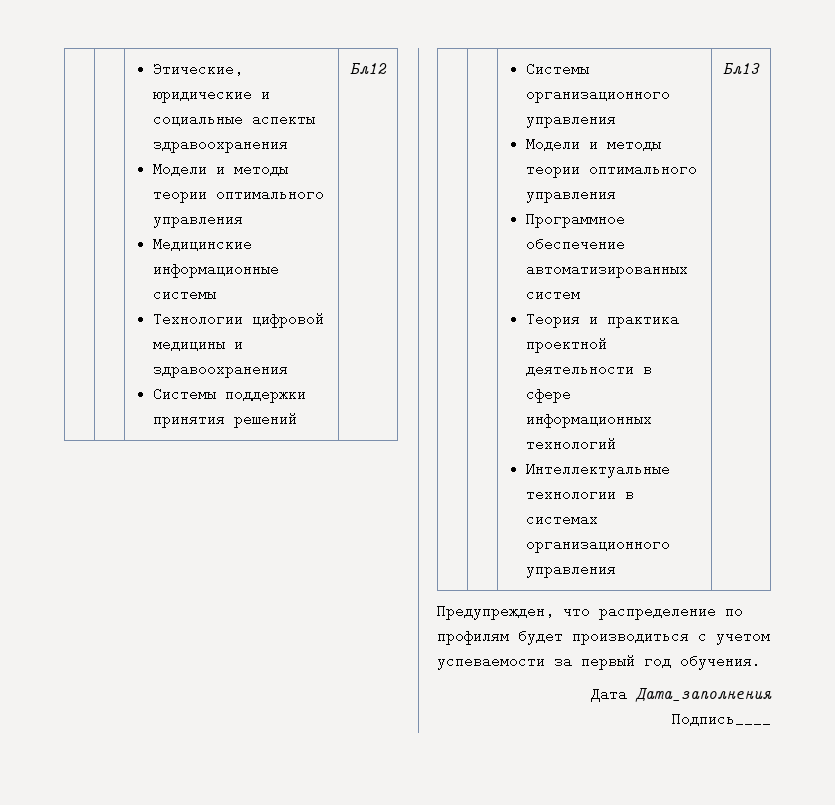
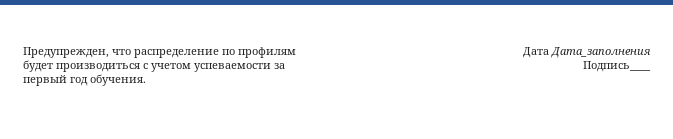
[153,60,244,77] [153,85,271,103] [153,110,316,127] [153,135,289,153] [153,160,289,177] [153,185,325,203] [153,210,244,228] [153,235,253,252] [153,260,280,278] [153,285,217,302] [153,310,325,328] [153,335,244,352] [153,360,289,378] [153,385,307,403] [153,410,298,428] [350,63,387,74] [526,60,590,77] [526,85,671,103] [526,110,617,128] [526,135,662,152] [526,160,698,178] [526,185,617,203] [526,210,626,228] [526,235,626,252] [526,260,689,278] [526,285,581,302] [526,310,680,328] [526,335,608,353] [526,360,653,377] [526,385,572,403] [526,410,653,428] [526,435,617,452] [526,460,671,478] [526,485,635,502] [526,510,599,527] [526,535,671,553] [526,560,617,578] [723,63,760,74] | | Этические, юридические и социальные аспекты здравоохранения // Модели и методы теории оптимального управления // Медицинские информационные системы // Технологии цифровой медицины и здравоохранения // Системы поддержки принятия решений | Бл12 // | | Системы организационного управления // Модели и методы теории оптимального управления // Программное обеспечение автоматизированных систем // Теория и практика проектной деятельности в сфере информационных технологий // Интеллектуальные технологии в системах организационного управления | Бл13 // -> (23, 52) none

